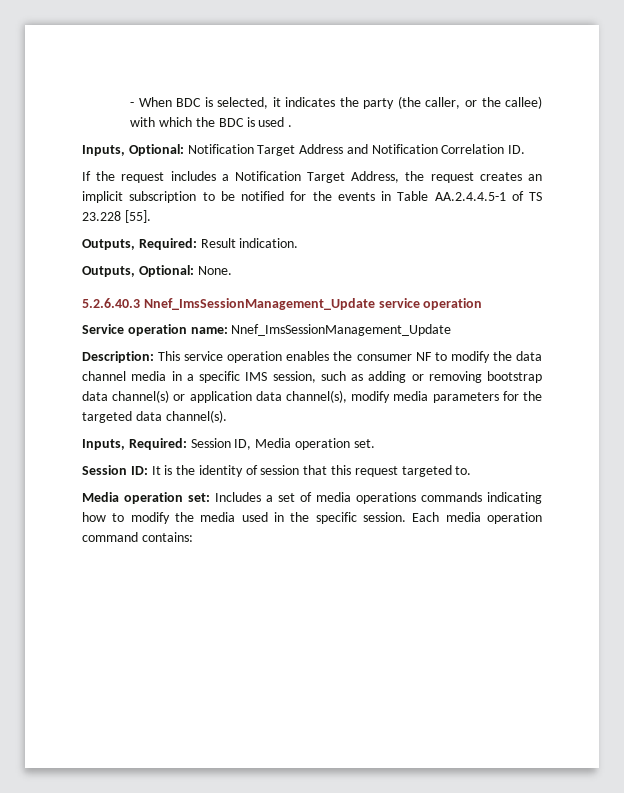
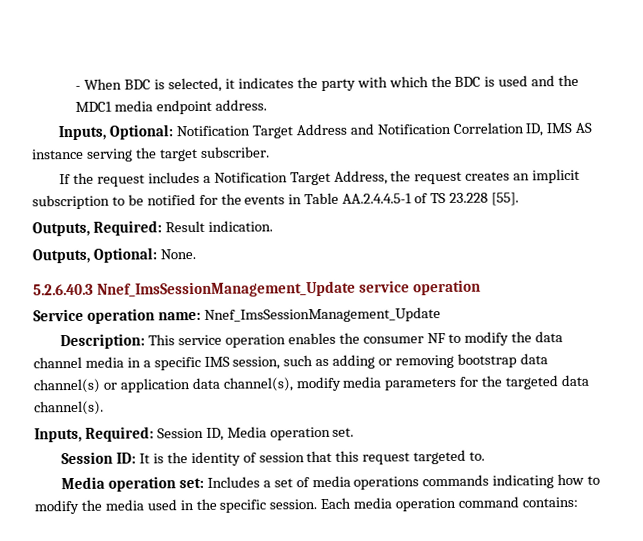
[397,96,543,109] (the caller, or the callee) -> (356, 85) none
[288,125,293,127] . -> [531,74,580,87] [75,99,268,115] and the MDC1 media endpoint address.
[508,145,526,154] ID. -> [525,122,593,137] [32,146,270,162] ID, IMS AS instance serving the target subscriber.

